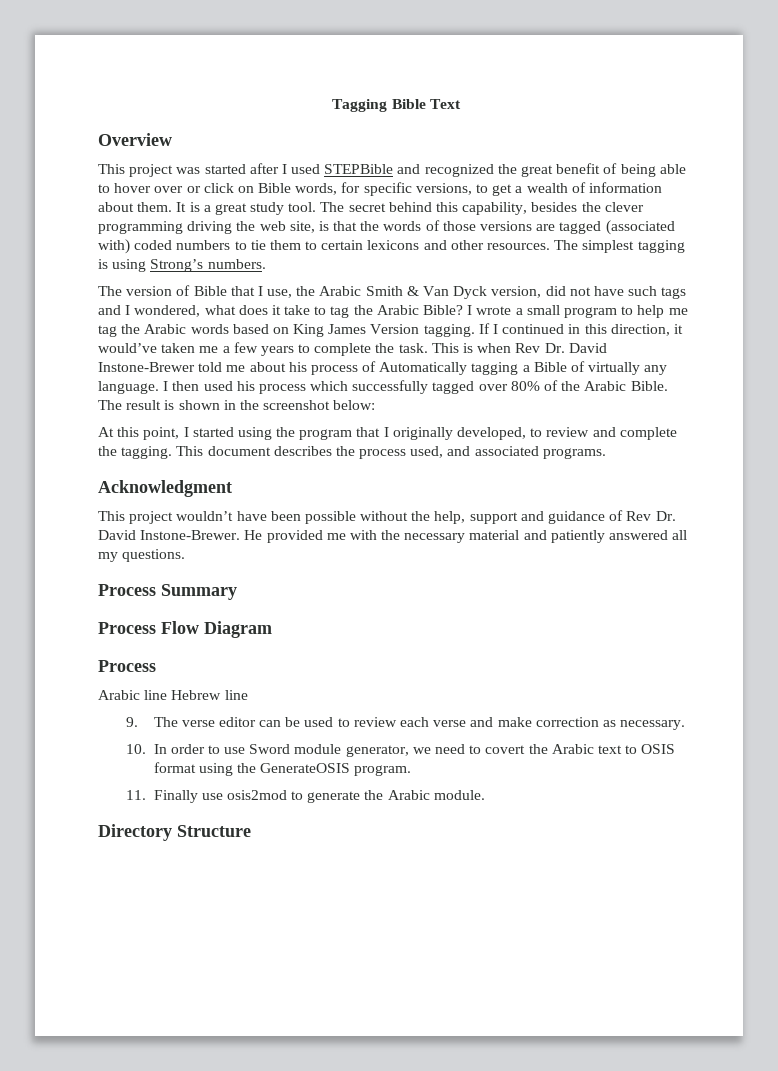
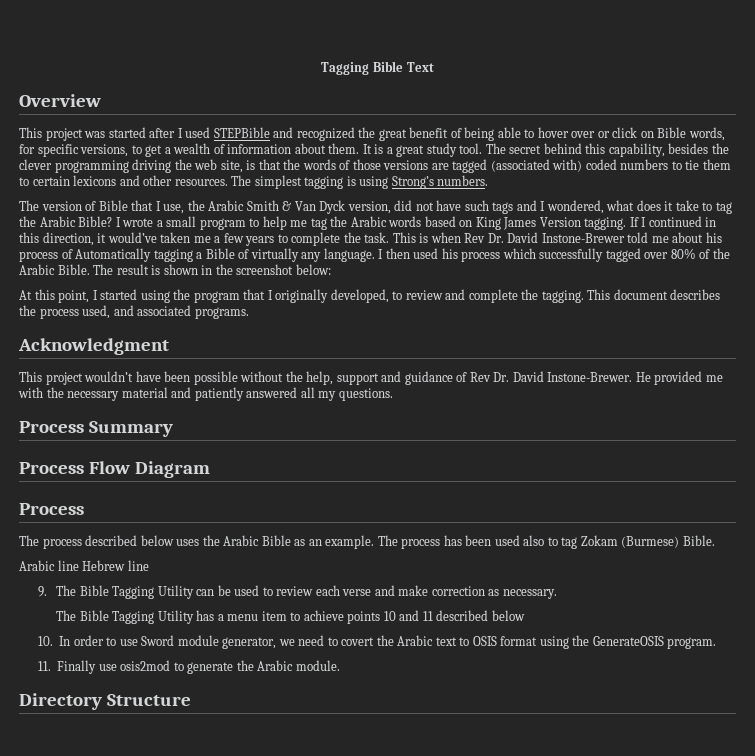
(156, 666) none -> [19,535,715,549] // The process described below uses the Arabic Bible as an example. The process has been used also to tag Zokam (Burmese) Bible.
[181,717,256,727] verse editor -> [79,585,194,599] Bible Tagging Utility
(686, 725) none -> [56,610,525,624] // The Bible Tagging Utility has a menu item to achieve points 10 and 11 described below

